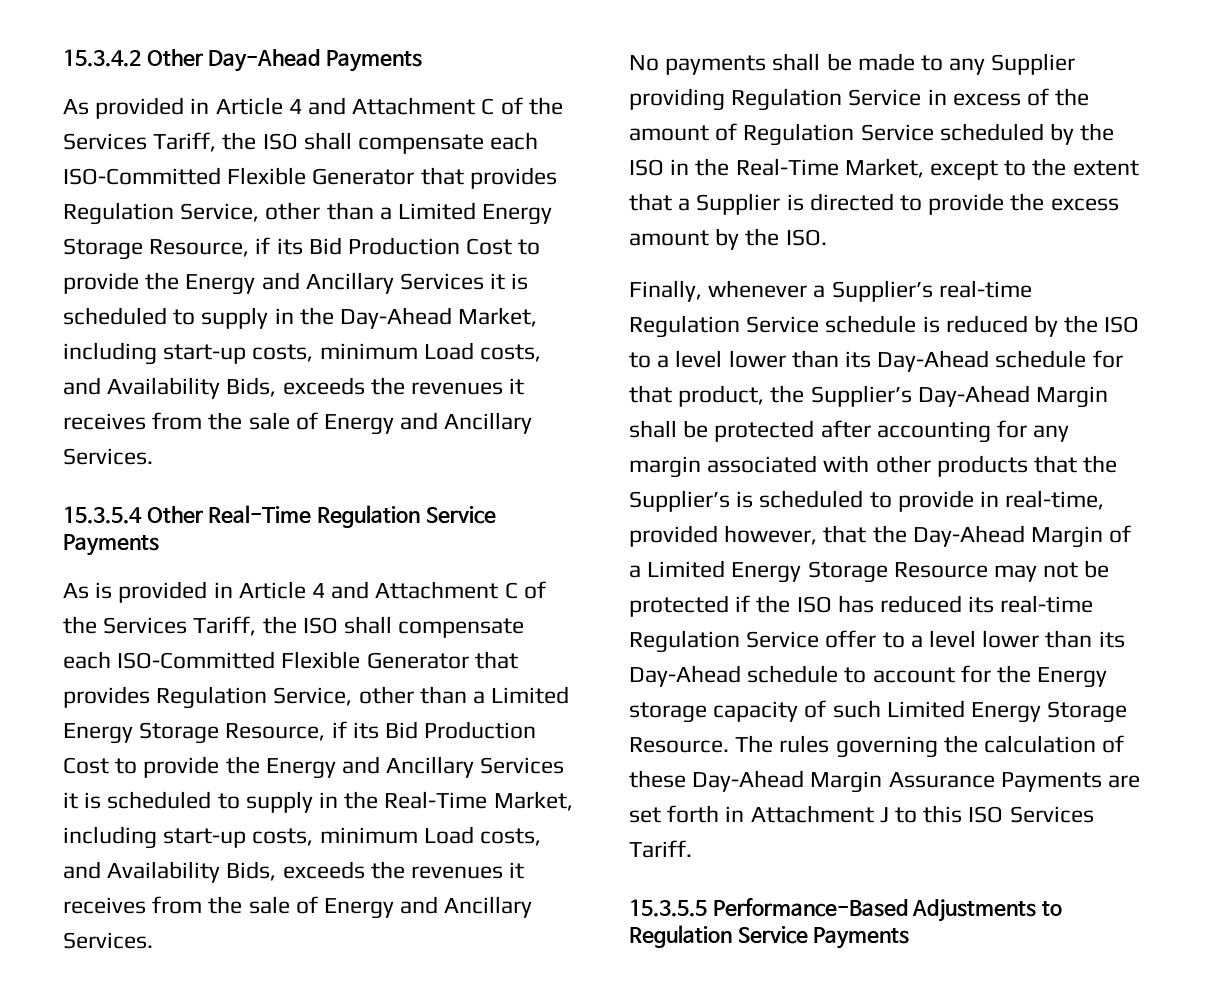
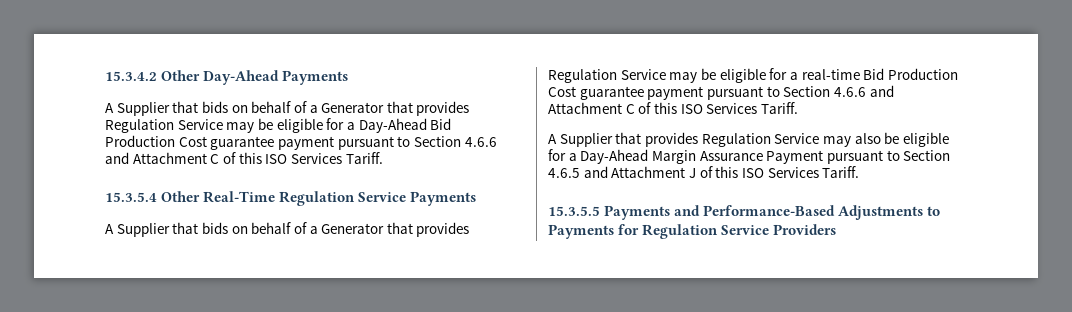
[63,97,563,119] [63,132,539,154] [63,167,557,189] [63,202,553,225] [63,237,541,260] [63,272,529,295] [63,307,538,329] [63,342,542,365] [63,377,525,399] [63,412,533,435] [63,448,153,465] As provided in Article 4 and Attachment C of the Services Tariff, the ISO shall compensate each ISO-Committed Flexible Generator that provides Regulation Service, other than a Limited Energy Storage Resource, if its Bid Production Cost to provide the Energy and Ancillary Services it is scheduled to supply in the Day-Ahead Market, including start-up costs, minimum Load costs, and Availability Bids, exceeds the revenues it receives from the sale of Energy and Ancillary Services. -> [105,101,470,116] [105,118,452,133] [105,135,497,150] [105,152,383,164] A Supplier that bids on behalf of a Generator that provides Regulation Service may be eligible for a Day-Ahead Bid Production Cost guarantee payment pursuant to Section 4.6.6 and Attachment C of this ISO Services Tariff.
[63,581,546,603] [63,616,525,638] [63,651,518,669] [63,686,570,709] [63,721,537,744] [63,756,565,779] [63,791,573,813] [63,826,542,849] [63,861,525,883] [63,896,533,919] [63,932,153,949] [629,53,1076,75] [629,88,1090,111] [629,123,1115,146] [629,158,1139,180] [629,193,1119,215] [629,228,827,250] [629,280,1032,302] [629,315,1140,338] [629,350,1123,372] [629,385,1109,408] [629,420,1070,443] [629,455,1118,478] [629,490,1105,512] [629,525,1132,548] [629,560,1110,583] [629,595,1094,617] [629,630,1125,653] [629,665,1108,688] [629,700,1128,723] [629,735,1125,758] [629,770,1141,793] [629,805,745,823] As is provided in Article 4 and Attachment C of the Services Tariff, the ISO shall compensate each ISO-Committed Flexible Generator that provides Regulation Service, other than a Limited Energy Storage Resource, if its Bid Production Cost to provide the Energy and Ancillary Services it is scheduled to supply in the Real-Time Market, including start-up costs, minimum Load costs, and Availability Bids, exceeds the revenues it receives from the sale of Energy and Ancillary Services. // No payments shall be made to any Supplier providing Regulation Service in excess of the amount of Regulation Service scheduled by the ISO in the Real-Time Market, except to the extent that a Supplier is directed to provide the excess amount by the ISO. // Finally, whenever a Supplier’s real-time Regulation Service schedule is reduced by the ISO to a level lower than its Day-Ahead schedule for that product, the Supplier’s Day-Ahead Margin shall be protected after accounting for any margin associated with other products that the Supplier’s is scheduled to provide in real-time, provided however, that the Day-Ahead Margin of a Limited Energy Storage Resource may not be protected if the ISO has reduced its real-time Regulation Service offer to a level lower than its Day-Ahead schedule to account for the Energy storage capacity of such Limited Energy Storage Resource. The rules governing the calculation of these Day-Ahead Margin Assurance Payments are set forth in -> [105,222,470,237] [548,68,958,83] [548,85,894,100] [548,102,798,114] [548,132,949,147] [548,149,951,164] [548,166,608,178] A Supplier that bids on behalf of a Generator that provides Regulation Service may be eligible for a real-time Bid Production Cost guarantee payment pursuant to Section 4.6.6 and Attachment C of this ISO Services Tariff. // A Supplier that provides Regulation Service may also be eligible for a Day-Ahead Margin Assurance Payment pursuant to Section 4.6.5 and
[895,807,918,823] to -> [699,166,713,178] of
(707, 908) none -> [604,205,701,220] Payments and
[629,925,910,949] Regulation Service Payments -> [548,224,837,239] Payments for Regulation Service Providers

